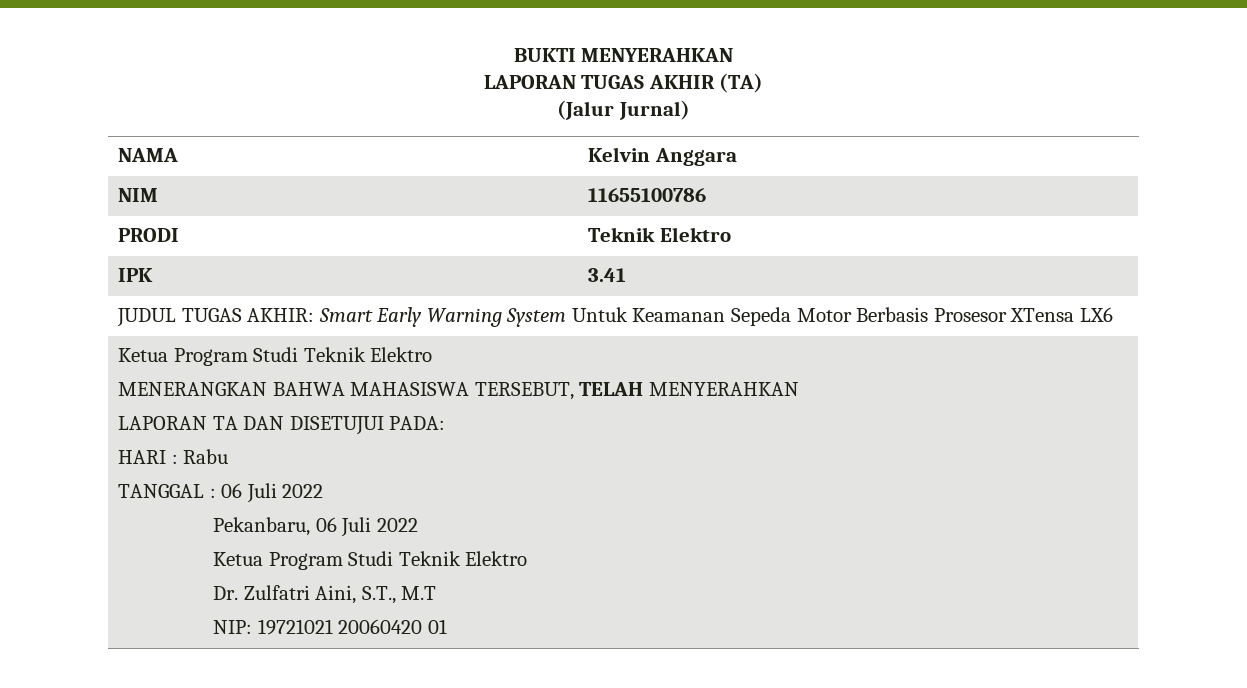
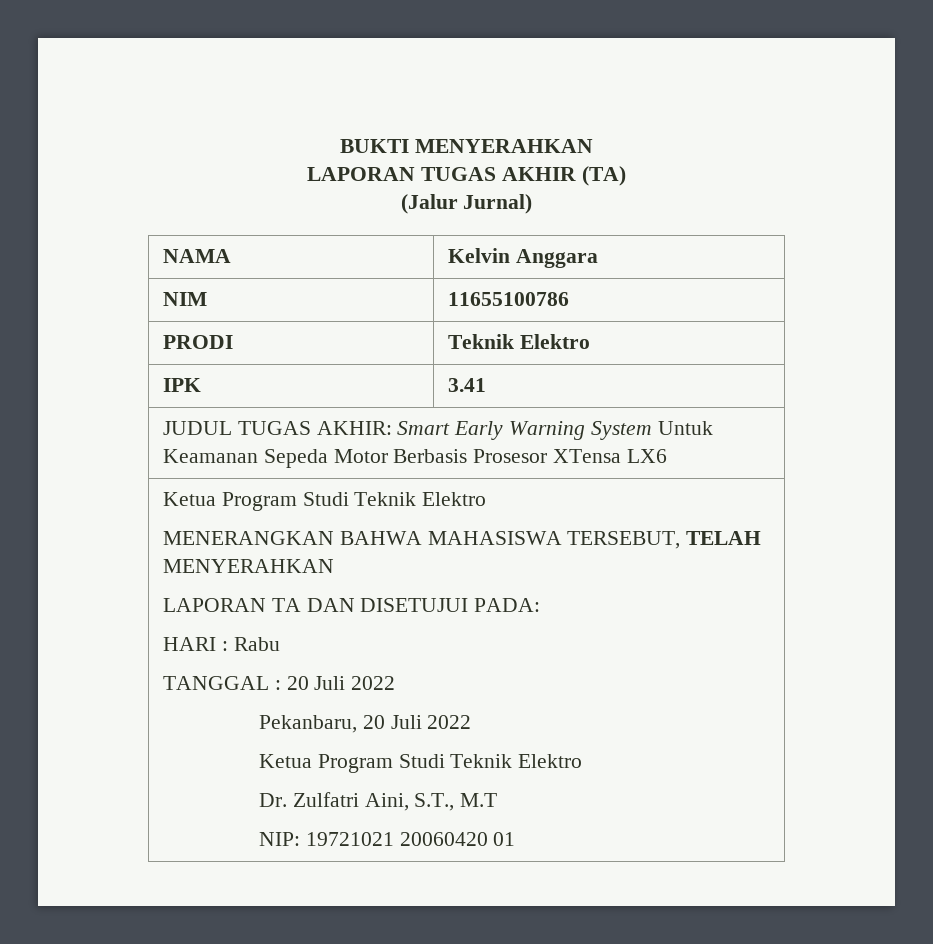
[221,483,243,498] 06 -> [286,676,309,690] 20
[315,517,337,532] 06 -> [362,715,385,729] 20

